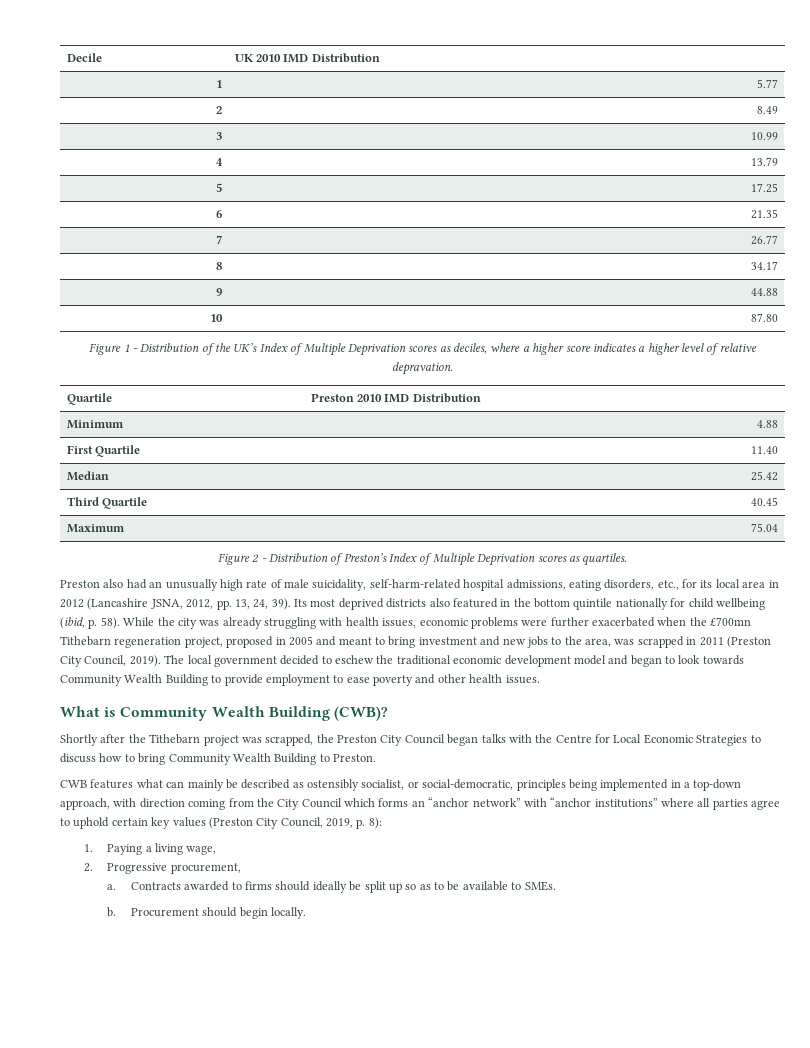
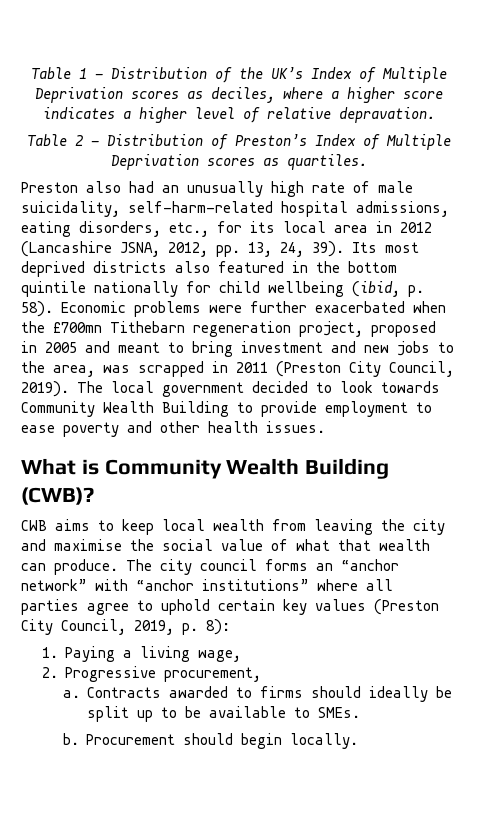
[66,53,102,62] [234,53,380,63] [216,80,223,88] [757,79,779,88] [216,106,223,114] [757,106,779,114] [216,132,223,140] [751,132,779,140] [216,158,224,166] [751,157,779,166] [216,183,223,192] [751,183,779,193] [216,210,223,218] [751,209,779,219] [216,235,223,244] [751,235,779,245] [216,262,223,270] [751,261,779,270] [216,288,223,296] [751,288,779,296] [210,314,224,322] [751,313,779,322] [89,343,122,355] Decile | UK 2010 IMD Distribution // 1 | 5.77 // 2 | 8.49 // 3 | 10.99 // 4 | 13.79 // 5 | 17.25 // 6 | 21.35 // 7 | 26.77 // 8 | 34.17 // 9 | 44.88 // 10 | 87.80 // Figure -> [31,67,71,79] Table
[66,393,112,405] [310,393,481,403] [66,420,124,429] [757,420,779,428] [66,445,140,457] [751,446,779,454] [66,471,109,481] [751,471,779,481] [66,497,147,509] [751,497,779,506] [66,524,125,533] [751,523,779,532] [217,553,250,565] // Quartile | Preston 2010 IMD Distribution // Minimum | 4.88 // First Quartile | 11.40 // Median | 25.42 // Third Quartile | 40.45 // Maximum | 75.04 // Figure -> [27,134,67,146] // Table
[123,617,468,629] While the city was already struggling with health issues, economic -> [61,301,126,313] Economic
[335,655,675,667] eschew the traditional economic development model and began to -> (332, 387) none
[60,734,761,746] [60,753,376,765] [60,779,742,791] [60,798,375,810] Shortly after the Tithebarn project was scrapped, the Preston City Council began talks with the Centre for Local Economic Strategies to discuss how to bring Community Wealth Building to Preston. // CWB features what can mainly be described as ostensibly socialist, or social-democratic, principles being implemented in a top-down approach, with direction coming from the City Council which -> [21,519,445,535] [21,539,430,551] [21,559,257,575] CWB aims to keep local wealth from leaving the city and maximise the social value of what that wealth can produce. The city council
[405,884,431,890] so as -> (154, 716) none

